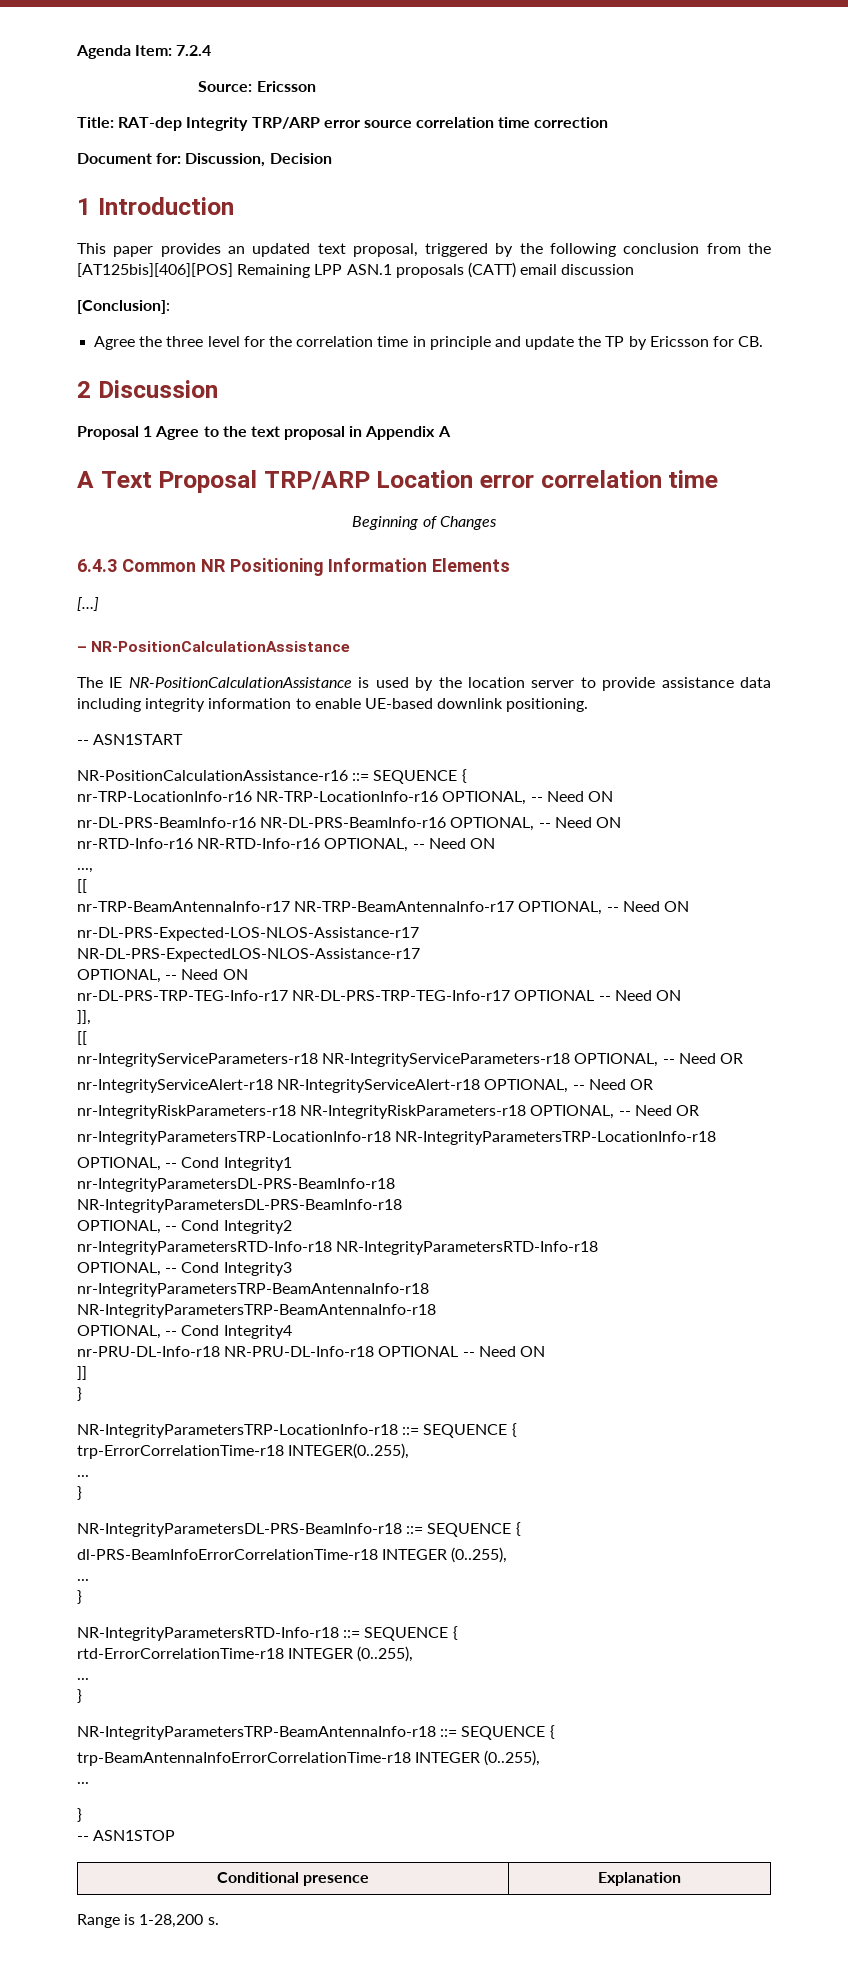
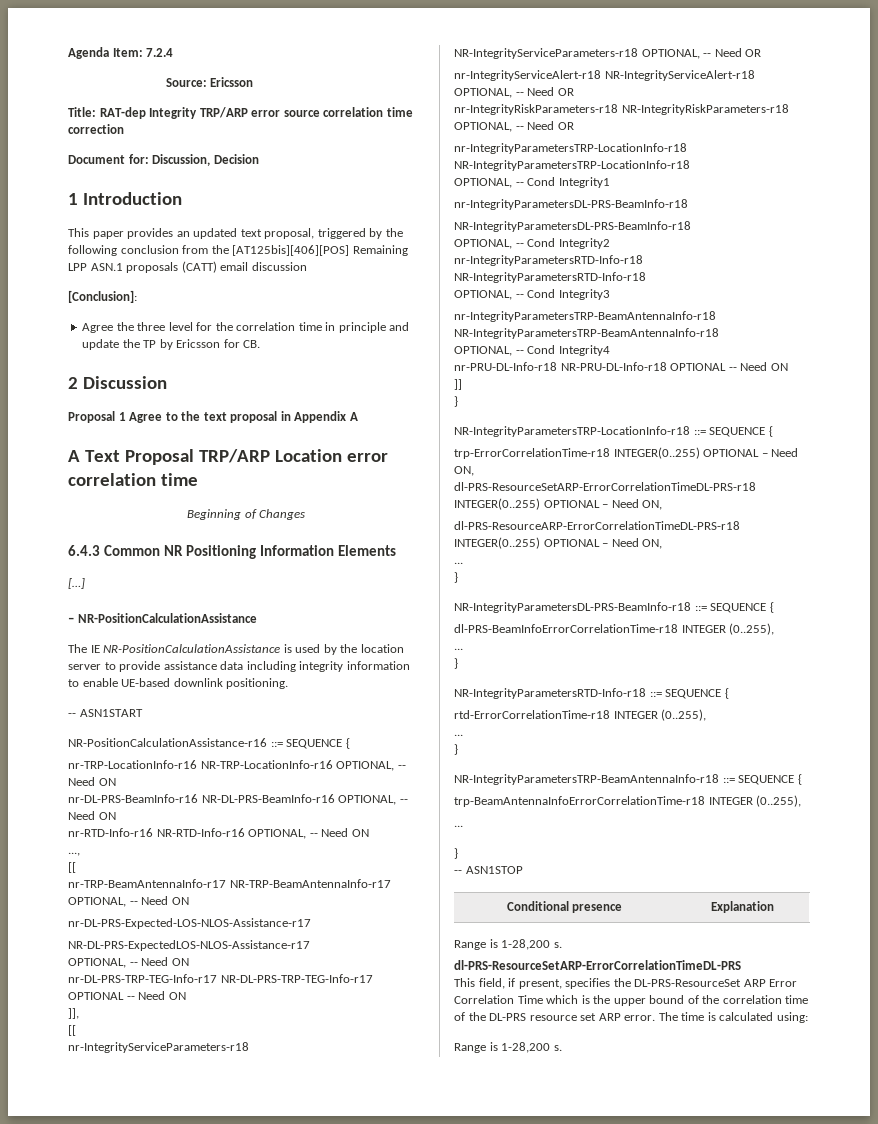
[288,1443,410,1459] INTEGER(0..255), -> [613,447,799,459] [454,466,474,476] [454,482,756,491] [454,498,663,510] [454,521,740,530] [454,537,663,549] INTEGER(0..255) OPTIONAL – Need ON, // dl-PRS-ResourceSetARP-ErrorCorrelationTimeDL-PRS-r18 INTEGER(0..255) OPTIONAL – Need ON, // dl-PRS-ResourceARP-ErrorCorrelationTimeDL-PRS-r18 INTEGER(0..255) OPTIONAL – Need ON,
(219, 1921) none -> [454,960,741,970] [454,978,798,989] [454,995,809,1006] [454,1012,808,1023] [454,1042,562,1053] // dl-PRS-ResourceSetARP-ErrorCorrelationTimeDL-PRS // This field, if present, specifies the DL-PRS-ResourceSet ARP Error Correlation Time which is the upper bound of the correlation time of the DL-PRS resource set ARP error. The time is calculated using: // Range is 1-28,200 s.

